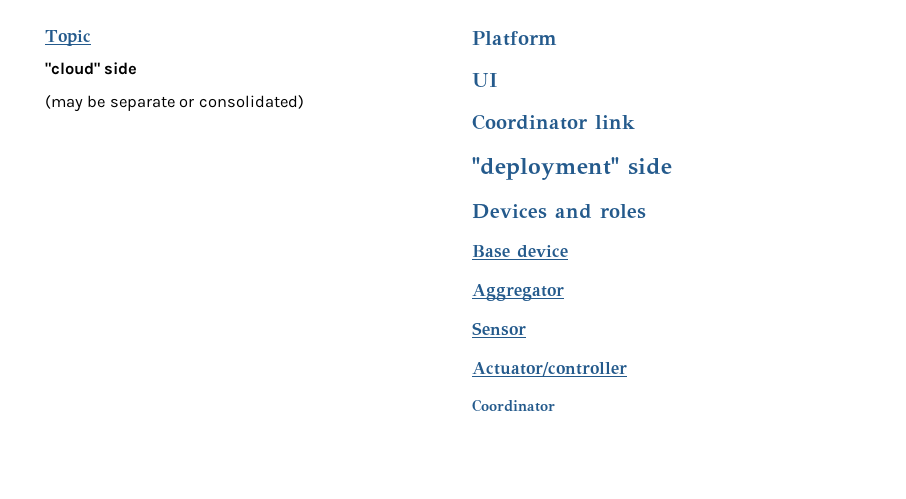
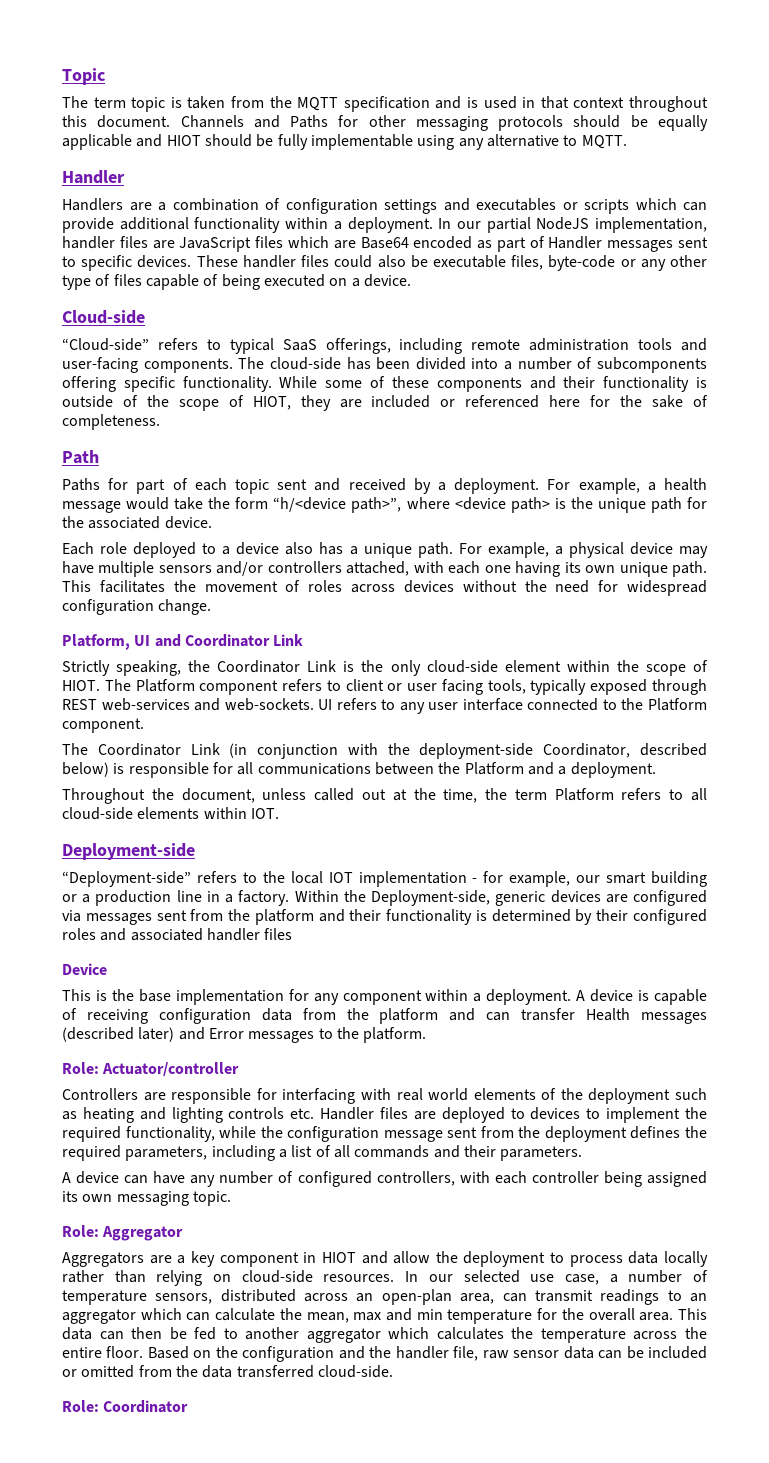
[45,62,138,75] [45,95,304,112] [472,31,557,46] [472,73,498,87] [472,114,635,130] [472,157,672,180] [472,204,646,219] [472,245,568,258] [472,284,564,301] [472,322,526,336] [472,362,627,376] "cloud" side // (may be separate or consolidated) // Platform // UI // Coordinator link // "deployment" side // Devices and roles // Base device // Aggregator // Sensor // Actuator/controller // -> [62,96,709,112] [62,115,708,131] [62,134,627,150] [62,170,125,184] [62,198,707,214] [62,217,707,233] [62,236,708,252] [62,255,707,271] [62,274,411,290] [62,310,145,324] [62,338,708,354] [62,357,707,373] [62,376,707,392] [62,395,709,411] [62,414,160,430] [62,450,99,464] [62,478,707,494] [62,497,707,513] [62,516,212,529] [62,542,708,558] [62,561,707,577] [62,580,707,596] [62,599,212,615] [62,634,304,650] [62,660,709,676] [62,679,707,695] [62,698,708,714] [62,718,144,733] [62,743,707,759] [62,762,656,778] [62,788,708,804] [62,807,279,820] [62,843,195,860] [62,871,707,887] [62,890,708,906] [62,909,707,925] [62,928,293,941] [62,963,107,975] [62,989,708,1005] [62,1008,707,1024] [62,1027,427,1043] [62,1062,240,1076] [62,1088,707,1104] [62,1107,707,1123] [62,1126,707,1142] [62,1145,583,1161] [62,1171,708,1187] [62,1191,231,1206] [62,1225,184,1241] [62,1251,708,1267] [62,1270,709,1286] [62,1289,708,1305] [62,1308,707,1324] [62,1327,708,1343] [62,1346,708,1362] [62,1365,393,1378] [62,1400,99,1412] The term topic is taken from the MQTT specification and is used in that context throughout this document. Channels and Paths for other messaging protocols should be equally applicable and HIOT should be fully implementable using any alternative to MQTT. // Handler // Handlers are a combination of configuration settings and executables or scripts which can provide additional functionality within a deployment. In our partial NodeJS implementation, handler files are JavaScript files which are Base64 encoded as part of Handler messages sent to specific devices. These handler files could also be executable files, byte-code or any other type of files capable of being executed on a device. // Cloud-side // “Cloud-side” refers to typical SaaS offerings, including remote administration tools and user-facing components. The cloud-side has been divided into a number of subcomponents offering specific functionality. While some of these components and their functionality is outside of the scope of HIOT, they are included or referenced here for the sake of completeness. // Path // Paths for part of each topic sent and received by a deployment. For example, a health message would take the form “h/<device path>”, where <device path> is the unique path for the associated device. // Each role deployed to a device also has a unique path. For example, a physical device may have multiple sensors and/or controllers attached, with each one having its own unique path. This facilitates the movement of roles across devices without the need for widespread configuration change. // Platform, UI and Coordinator Link // Strictly speaking, the Coordinator Link is the only cloud-side element within the scope of HIOT. The Platform component refers to client or user facing tools, typically exposed through REST web-services and web-sockets. UI refers to any user interface connected to the Platform component. // The Coordinator Link (in conjunction with the deployment-side Coordinator, described below) is responsible for all communications between the Platform and a deployment. // Throughout the document, unless called out at the time, the term Platform refers to all cloud-side elements within IOT. // Deployment-side // “Deployment-side” refers to the local IOT implementation - for example, our smart building or a production line in a factory. Within the Deployment-side, generic devices are configured via messages sent from the platform and their functionality is determined by their configured roles and associated handler files // Device // This is the base implementation for any component within a deployment. A device is capable of receiving configuration data from the platform and can transfer Health messages (described later) and Error messages to the platform. // Role: Actuator/controller // Controllers are responsible for interfacing with real world elements of the deployment such as heating and lighting controls etc. Handler files are deployed to devices to implement the required functionality, while the configuration message sent from the deployment defines the required parameters, including a list of all commands and their parameters. // A device can have any number of configured controllers, with each controller being assigned its own messaging topic. // Role: Aggregator // Aggregators are a key component in HIOT and allow the deployment to process data locally rather than relying on cloud-side resources. In our selected use case, a number of temperature sensors, distributed across an open-plan area, can transmit readings to an aggregator which can calculate the mean, max and min temperature for the overall area. This data can then be fed to another aggregator which calculates the temperature across the entire floor. Based on the configuration and the handler file, raw sensor data can be included or omitted from the data transferred cloud-side. // Role:

